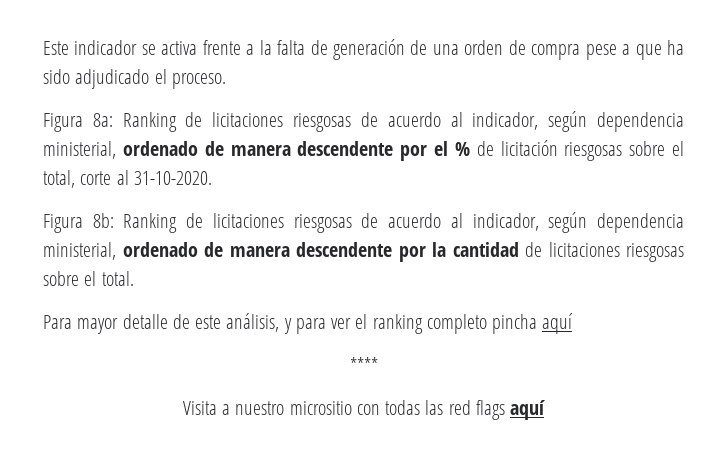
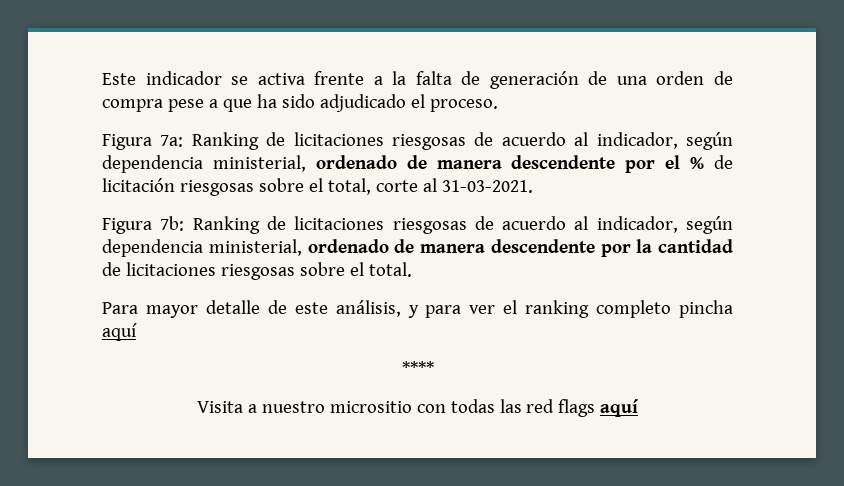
[92,113,113,127] 8a: -> [160,135,184,147] 7a:
[133,171,212,185] [43,213,114,233] 31-10-2020. // Figura 8b: -> [441,180,533,193] [102,216,185,234] 31-03-2021. // Figura 7b:

